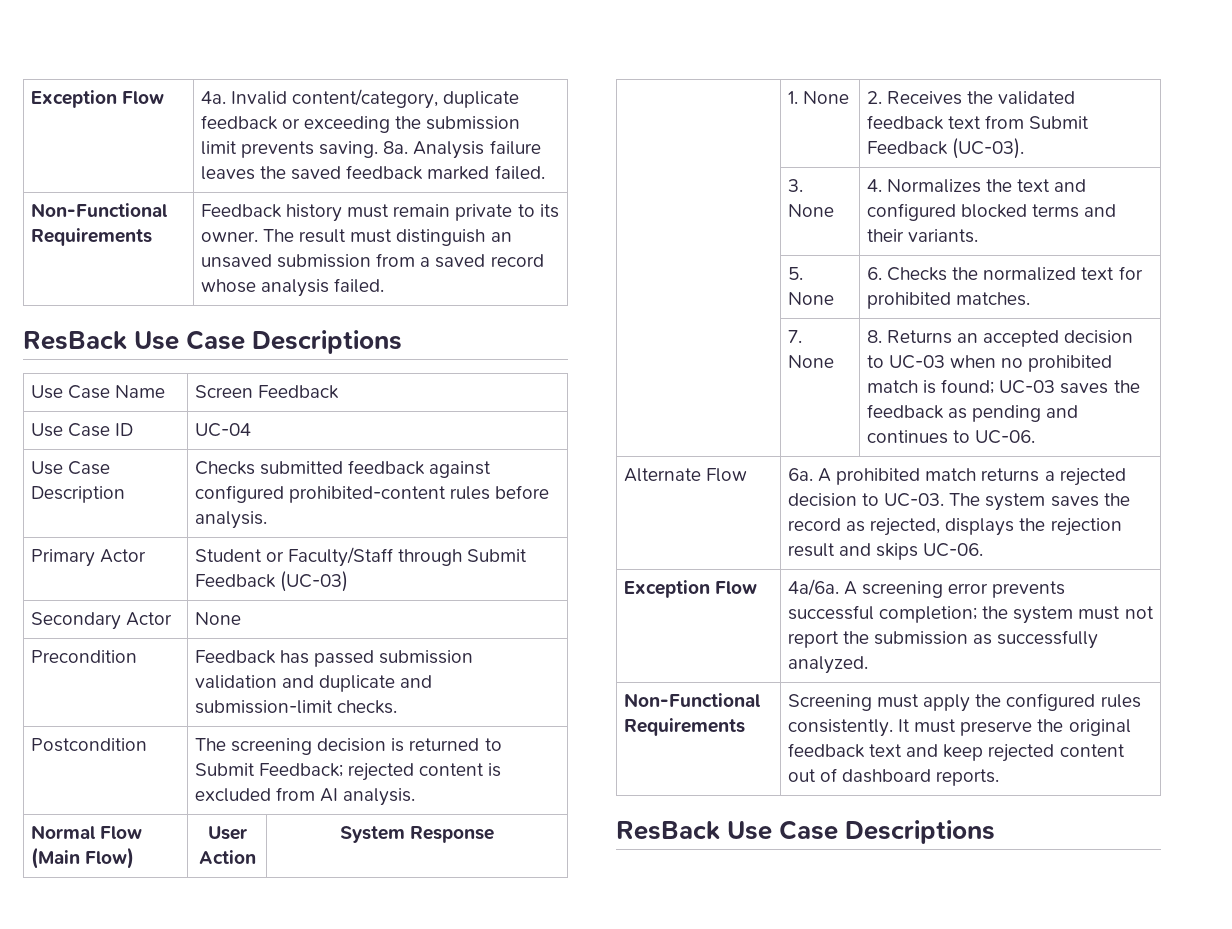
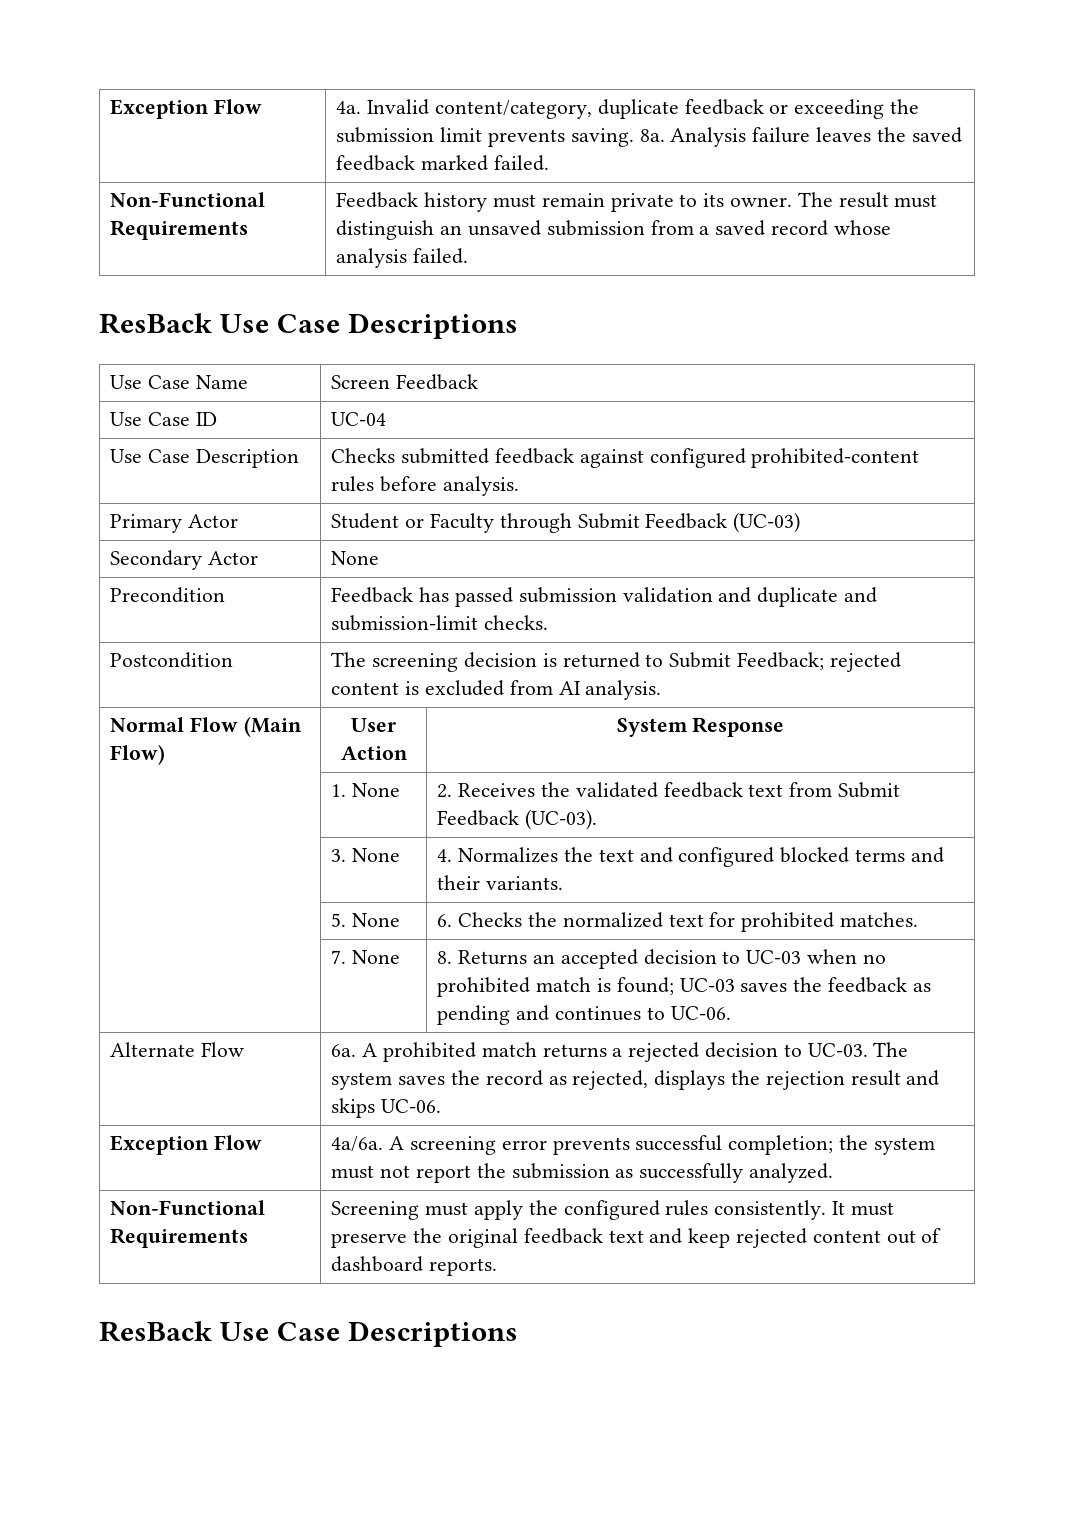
[288,547,394,567] Faculty/Staff -> [429,513,494,533] Faculty

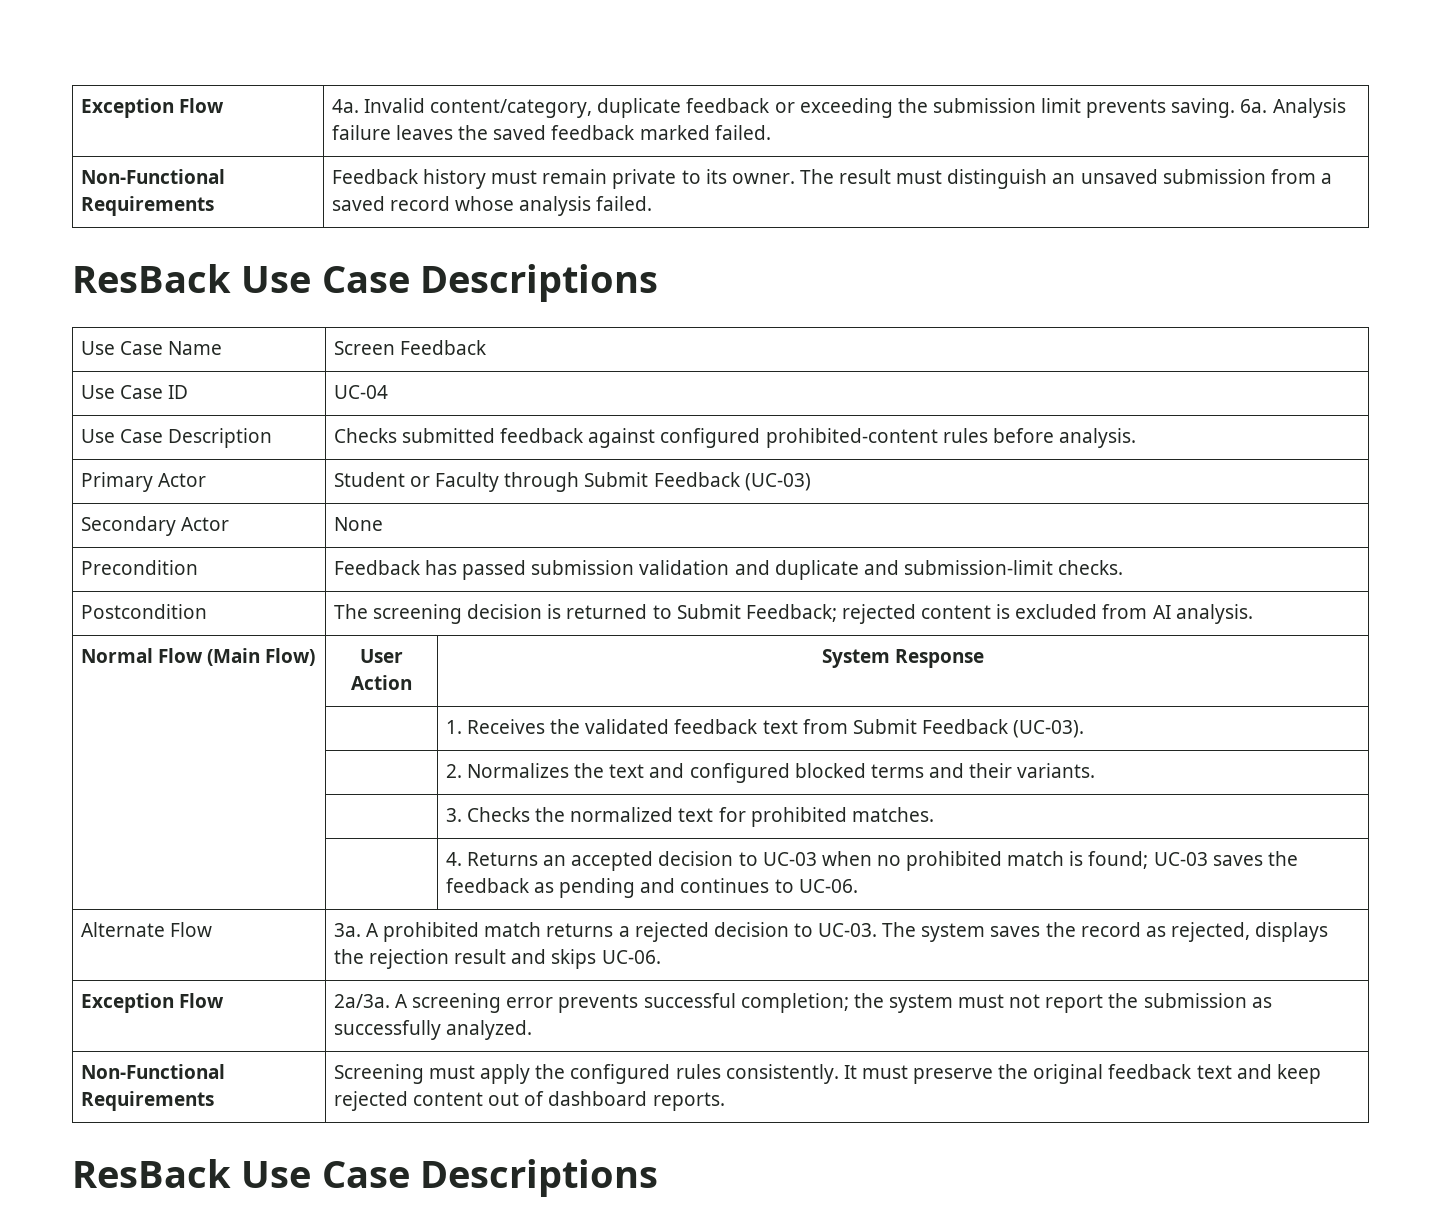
[639,129,665,142] 8a. -> [1240,99,1268,113] 6a.
[331,783,401,797] [437,784,453,798] 1. None | 2. -> [445,720,462,734] | 1.
[331,848,401,862] [437,849,453,862] 3. None | 4. -> [445,764,462,778] | 2.
[331,913,401,927] [437,914,453,927] 5. None | 6. -> [445,808,462,822] | 3.
[331,950,401,964] [437,951,453,964] 7. None | 8. -> [445,852,462,866] | 4.
[331,1044,357,1057] 6a. -> [333,923,361,937] 3a.
[331,1136,384,1152] 4a/6a. -> [333,994,390,1008] 2a/3a.

